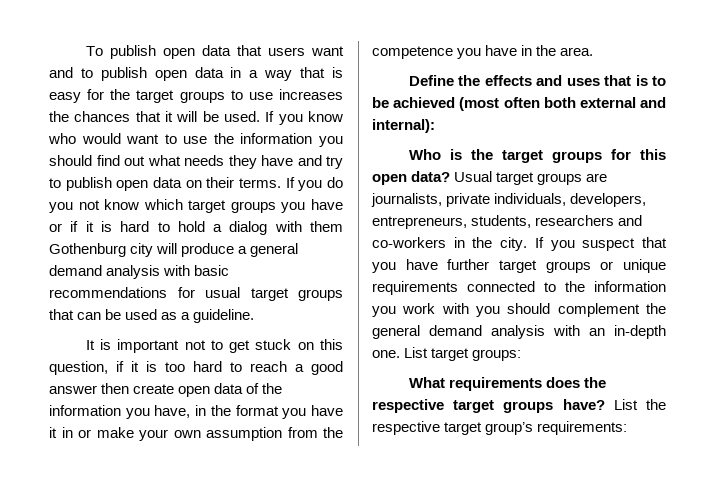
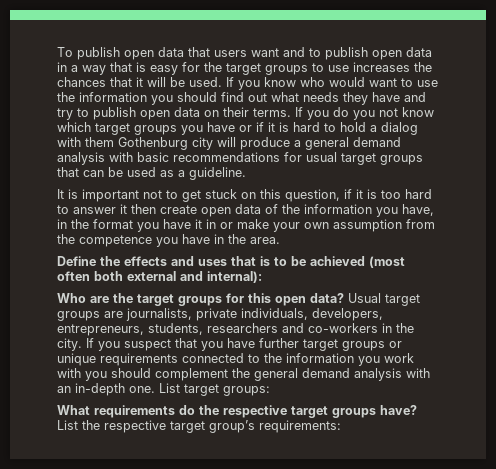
[250,361,343,375] [49,385,97,394] reach a good answer -> [73,204,127,214] answer it
[449,149,462,160] is -> [90,296,109,303] are
[545,377,580,388] does -> [179,405,195,415] do

